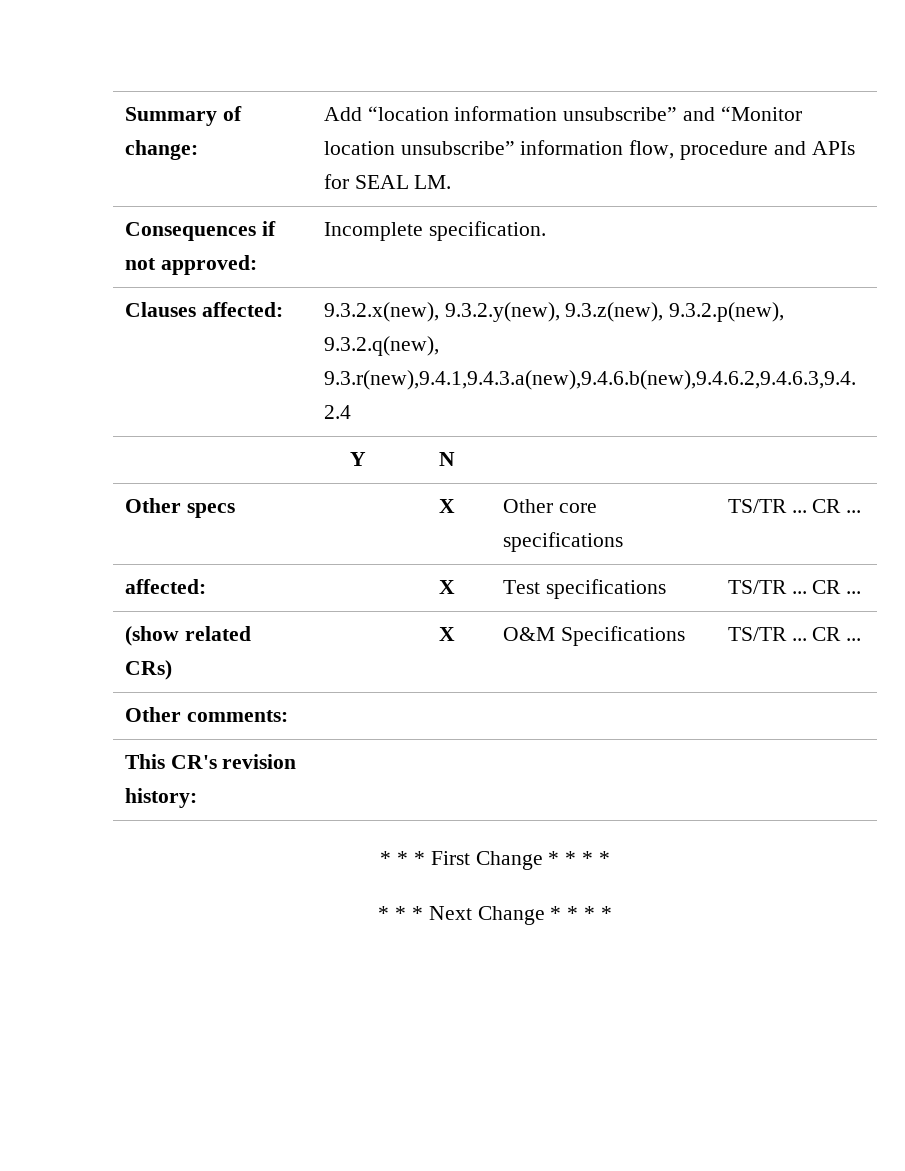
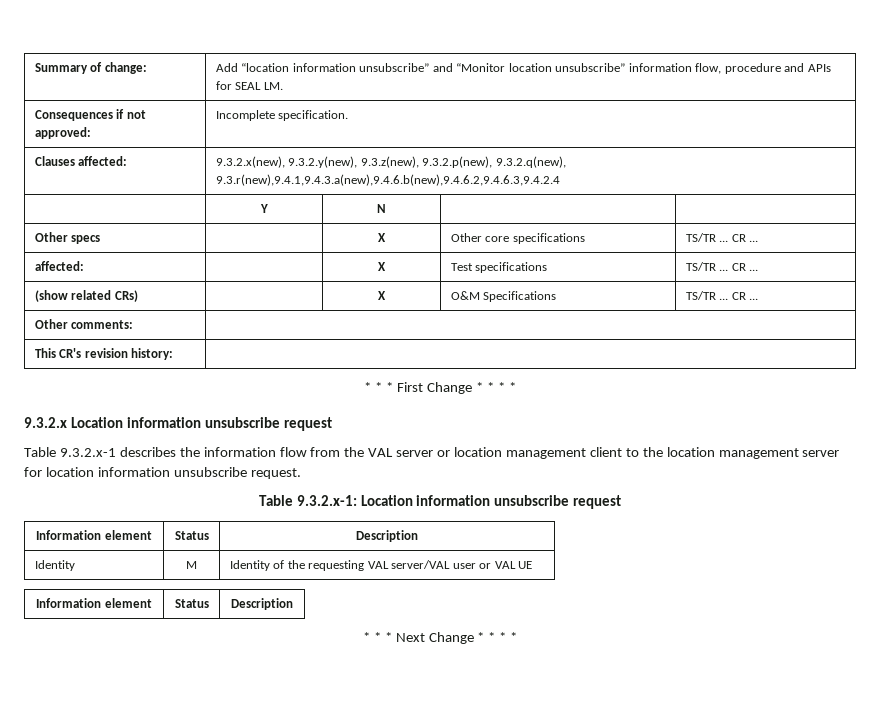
(610, 858) none -> [24,417,332,431] [24,447,840,459] [24,467,301,479] [258,495,622,509] [36,530,152,540] [174,531,209,540] [356,530,418,542] [34,560,75,571] [186,561,197,569] [229,560,533,571] [36,598,152,608] [174,599,209,608] [231,598,293,610] // 9.3.2.x Location information unsubscribe request // Table 9.3.2.x-1 describes the information flow from the VAL server or location management client to the location management server for location information unsubscribe request. // Table 9.3.2.x-1: Location information unsubscribe request // Information element | Status | Description // Identity | M | Identity of the requesting VAL server/VAL user or VAL UE // Information element | Status | Description

